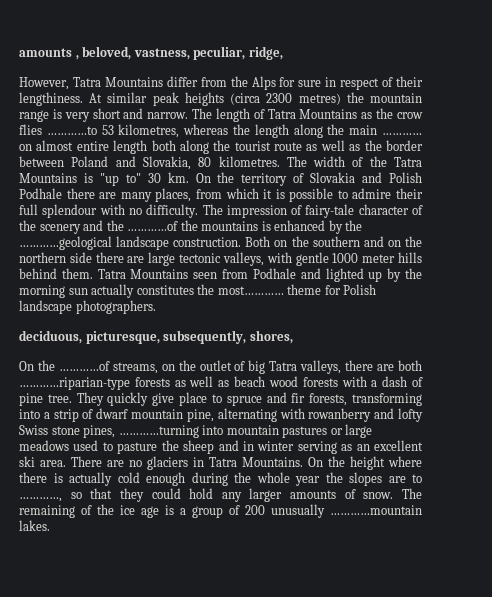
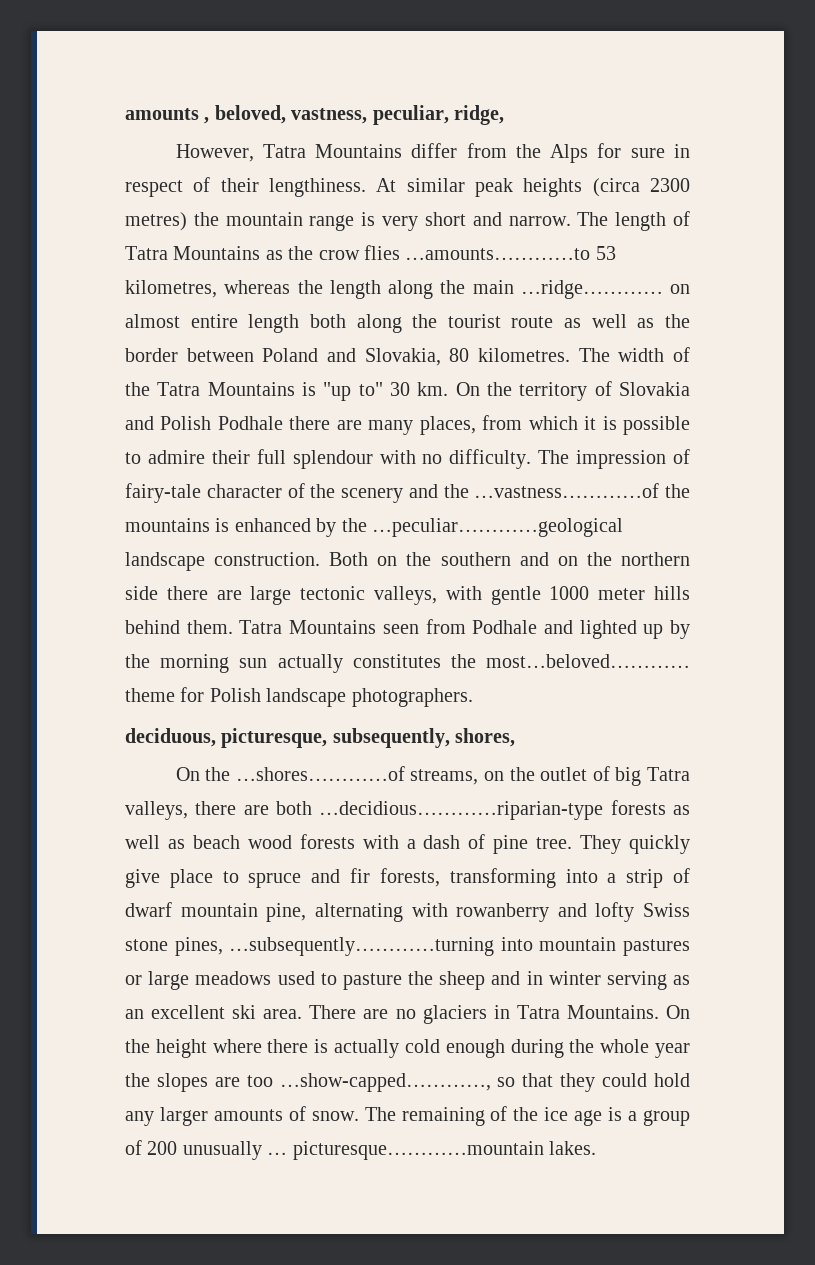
[46,126,97,135] …………to -> [405,248,591,260] …amounts…………to
[382,133,423,135] ………… -> [520,280,663,299] …ridge…………
[127,221,179,231] …………of -> [474,483,660,498] …vastness…………of
[19,236,112,250] …………geological -> [372,518,623,537] …peculiar…………geological
[217,286,284,295] most………… -> [486,654,690,668] most…beloved…………
[58,361,110,371] …………of -> [235,766,405,781] …shores…………of
[19,377,130,390] …………riparian-type -> [319,801,604,820] …decidious…………riparian-type
[118,425,199,438] …………turning -> [229,937,495,956] …subsequently…………turning
[412,474,422,483] [19,497,62,502] to …………, -> [246,1073,491,1092] too …show-capped…………,
[330,505,422,515] …………mountain -> [267,1141,544,1160] … picturesque…………mountain

